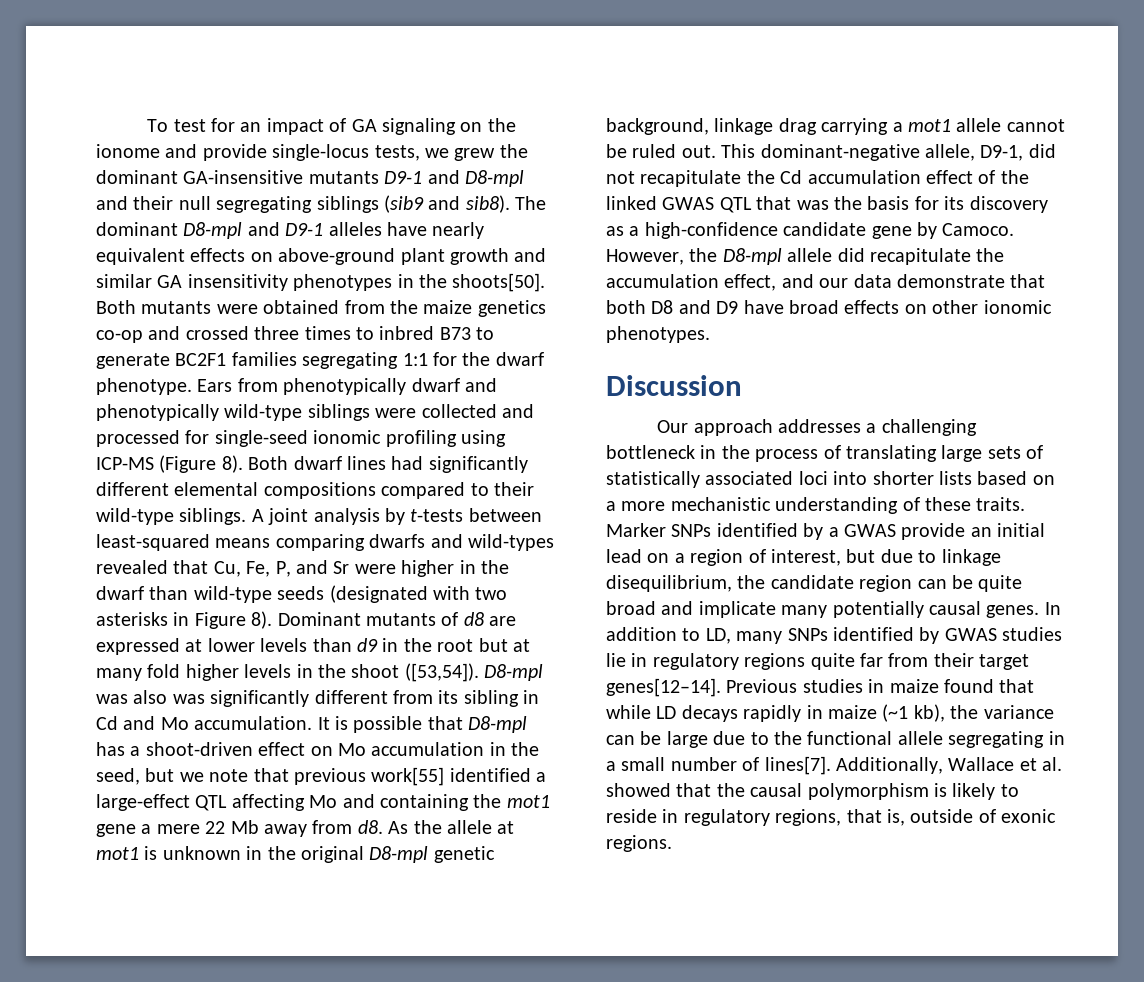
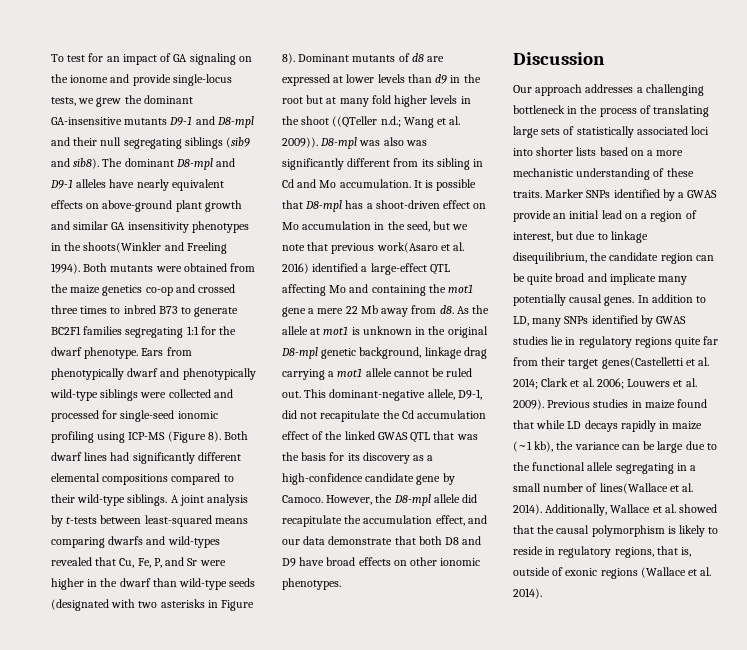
[452,273,546,292] shoots[50]. -> [83,242,227,254] [51,263,80,274] shoots(Winkler and Freeling 1994).
[404,663,479,682] ([53,54]). -> [332,116,461,128] [282,137,318,148] ((QTeller n.d.; Wang et al. 2009)).
[371,767,445,786] work[55] -> [376,242,465,253] [282,263,309,274] work(Asaro et al. 2016)
[606,678,721,697] genes[12–14]. -> [601,357,710,369] [513,378,697,389] [513,399,544,410] genes(Castelletti et al. 2014; Clark et al. 2006; Louwers et al. 2009).
[764,756,831,775] lines[7]. -> [599,483,694,494] [513,504,542,515] lines(Wallace et al. 2014).
[606,835,672,852] regions. -> [600,567,712,579] [513,588,542,599] regions (Wallace et al. 2014).

